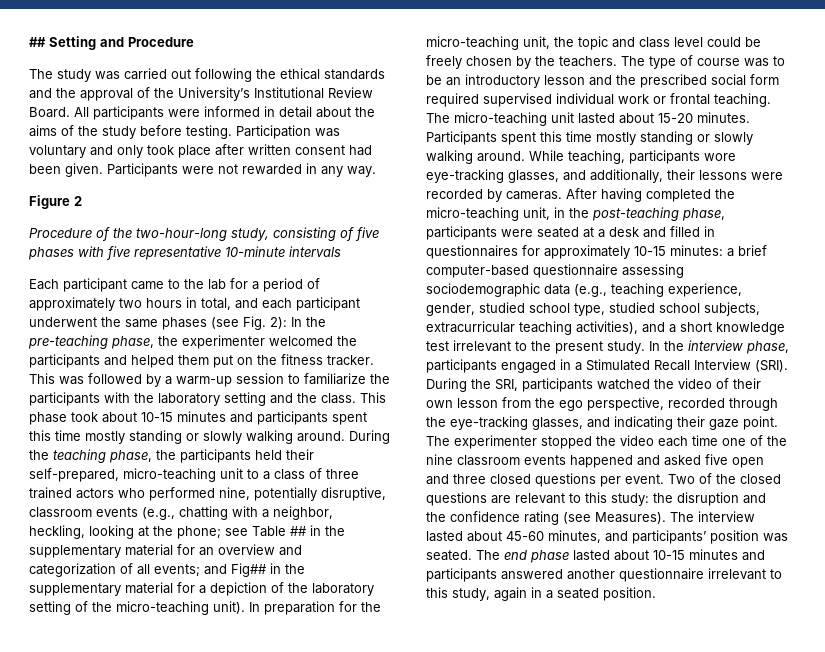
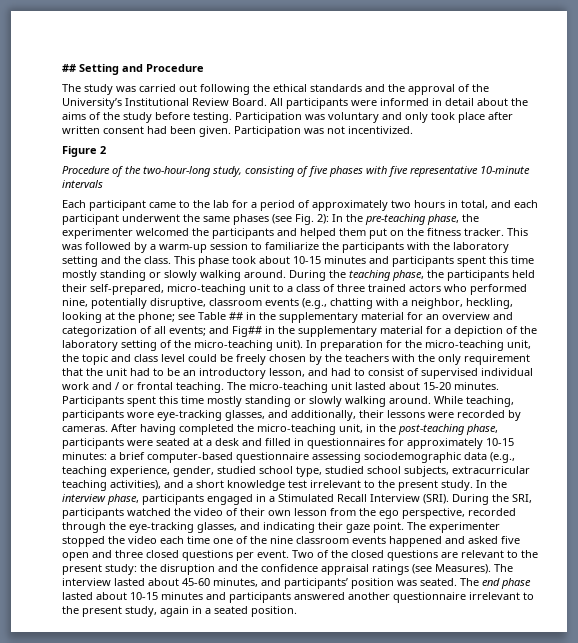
[107,163,376,177] Participants were not rewarded in any way. -> [234,126,413,137] Participation was not incentivized.
[559,55,785,69] [426,74,779,88] [426,93,479,107] teachers. The type of course was to be an introductory lesson and the prescribed social form required -> [345,354,530,365] [62,368,419,379] teachers with the only requirement that the unit had to be an introductory lesson, and had to consist of
(649, 99) none -> [92,382,119,390] and /
[585,492,607,503] this -> [521,550,538,558] [62,564,102,575] the present
[524,511,559,525] rating -> [321,564,409,575] appraisal ratings
[426,587,448,598] this -> [62,606,122,617] the present

